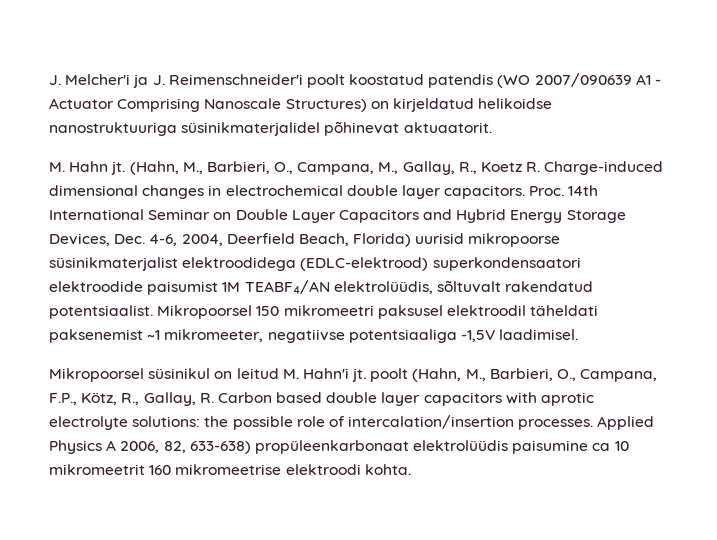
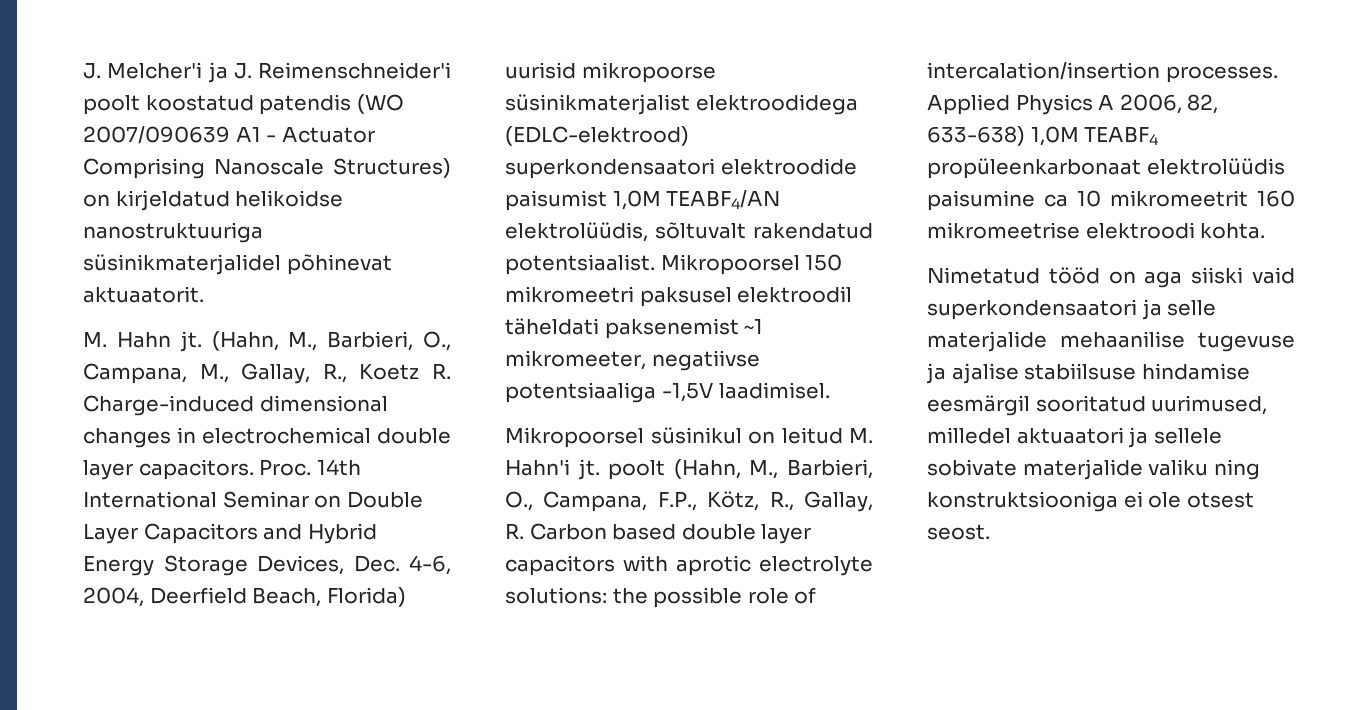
[222,282,241,292] 1M -> [612,190,661,210] 1,0M
(251, 447) none -> [1030,126,1159,146] 1,0M TEABF4
(411, 469) none -> [927,267,1295,288] [927,299,1217,320] [927,331,1295,352] [926,363,1250,384] [927,395,1268,416] [927,427,1222,448] [927,459,1260,480] [927,491,1254,512] [927,524,990,540] // Nimetatud tööd on aga siiski vaid superkondensaatori ja selle materjalide mehaanilise tugevuse ja ajalise stabiilsuse hindamise eesmärgil sooritatud uurimused, milledel aktuaatori ja sellele sobivate materjalide valiku ning konstruktsiooniga ei ole otsest seost.

